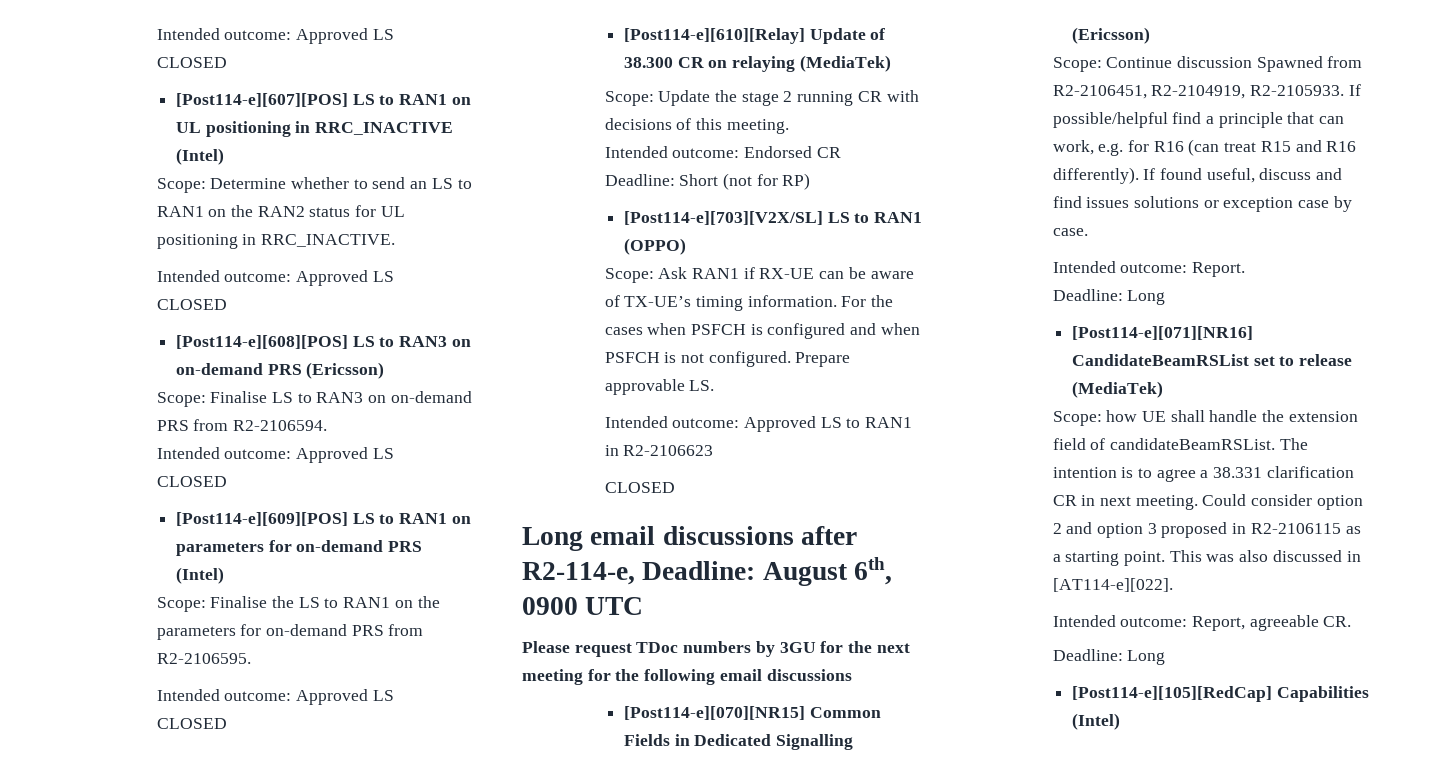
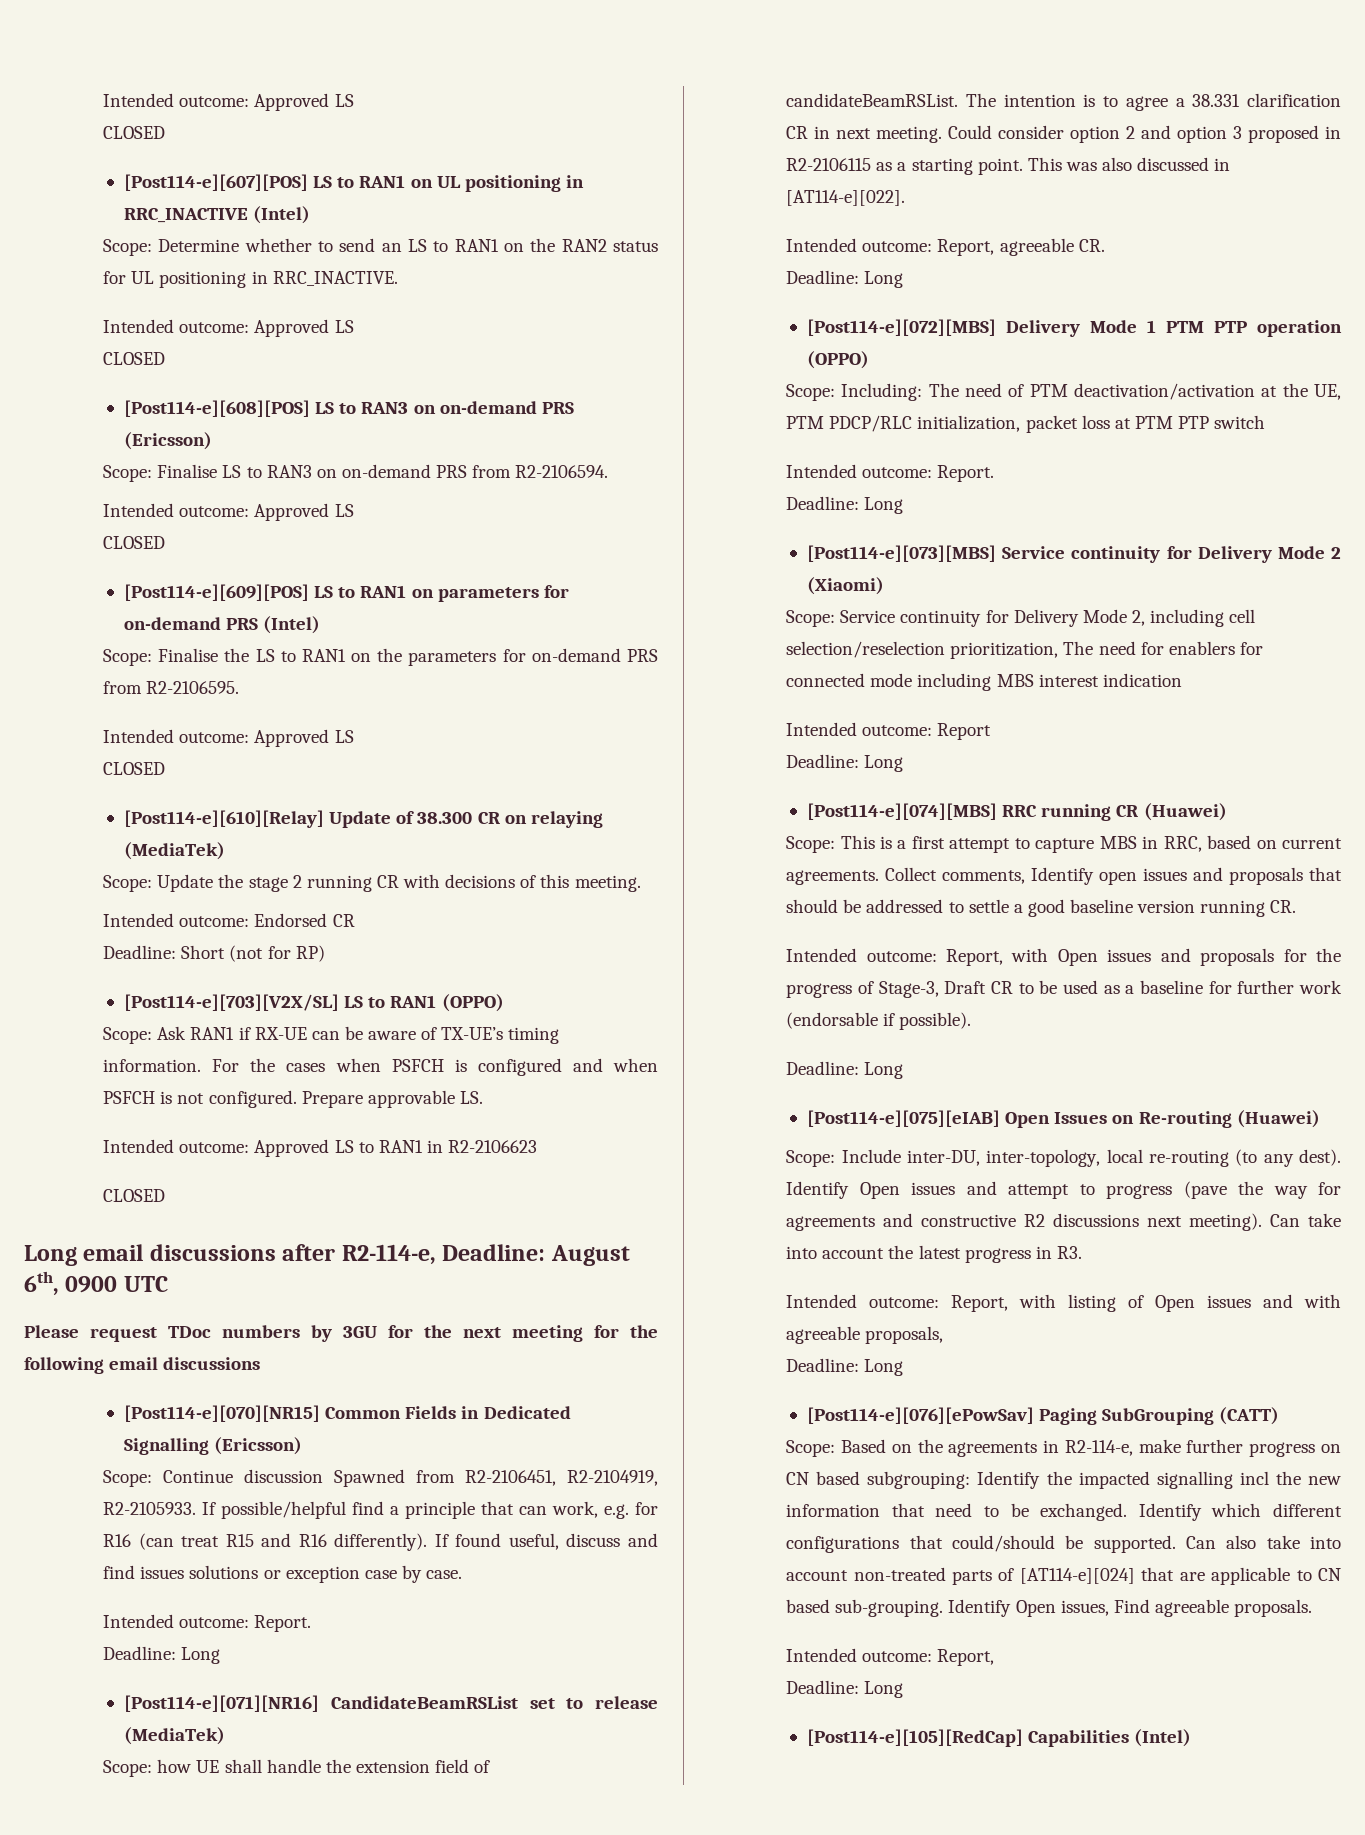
(1166, 657) none -> [807,319,1342,337] [807,351,870,369] [786,383,1341,401] [786,415,1266,433] [786,464,995,482] [786,496,904,514] [807,545,1341,563] [807,577,885,595] [786,609,1256,627] [786,641,1263,659] [786,673,1182,691] [786,722,992,740] [786,754,904,772] [807,803,1227,821] [786,835,1342,853] [786,867,1342,885] [786,899,1297,917] [786,948,1341,966] [786,980,1342,998] [786,1012,972,1030] [786,1061,904,1079] [807,1110,1320,1128] [786,1149,1341,1167] [786,1181,1341,1199] [786,1213,1341,1231] [786,1245,1082,1263] [786,1294,1341,1312] [786,1326,944,1344] [786,1358,904,1376] [807,1407,1280,1425] [786,1439,1342,1457] [786,1471,1341,1489] [786,1503,1342,1521] [786,1535,1341,1553] [786,1567,1341,1585] [786,1599,1313,1617] [786,1648,995,1666] [786,1680,904,1698] // [Post114-e][072][MBS] Delivery Mode 1 PTM PTP operation (OPPO) // Scope: Including: The need of PTM deactivation/activation at the UE, PTM PDCP/RLC initialization, packet loss at PTM PTP switch // Intended outcome: Report. // Deadline: Long // [Post114-e][073][MBS] Service continuity for Delivery Mode 2 (Xiaomi) // Scope: Service continuity for Delivery Mode 2, including cell selection/reselection prioritization, The need for enablers for connected mode including MBS interest indication // Intended outcome: Report // Deadline: Long // [Post114-e][074][MBS] RRC running CR (Huawei) // Scope: This is a first attempt to capture MBS in RRC, based on current agreements. Collect comments, Identify open issues and proposals that should be addressed to settle a good baseline version running CR. // Intended outcome: Report, with Open issues and proposals for the progress of Stage-3, Draft CR to be used as a baseline for further work (endorsable if possible). // Deadline: Long // [Post114-e][075][eIAB] Open Issues on Re-routing (Huawei) // Scope: Include inter-DU, inter-topology, local re-routing (to any dest). Identify Open issues and attempt to progress (pave the way for agreements and constructive R2 discussions next meeting). Can take into account the latest progress in R3. // Intended outcome: Report, with listing of Open issues and with agreeable proposals, // Deadline: Long // [Post114-e][076][ePowSav] Paging SubGrouping (CATT) // Scope: Based on the agreements in R2-114-e, make further progress on CN based subgrouping: Identify the impacted signalling incl the new information that need to be exchanged. Identify which different configurations that could/should be supported. Can also take into account non-treated parts of [AT114-e][024] that are applicable to CN based sub-grouping. Identify Open issues, Find agreeable proposals. // Intended outcome: Report, // Deadline: Long

